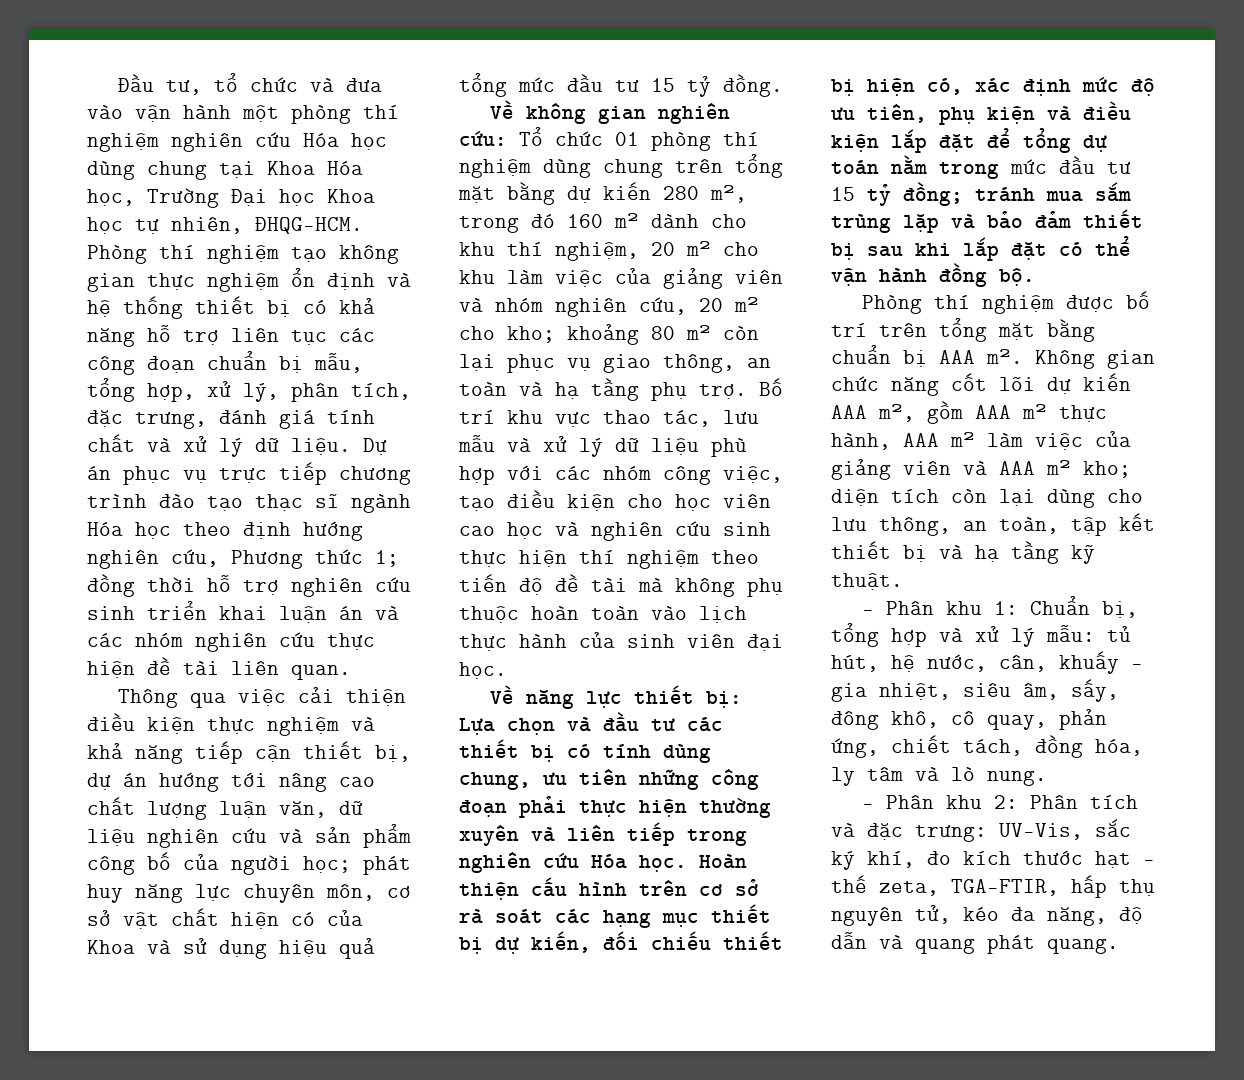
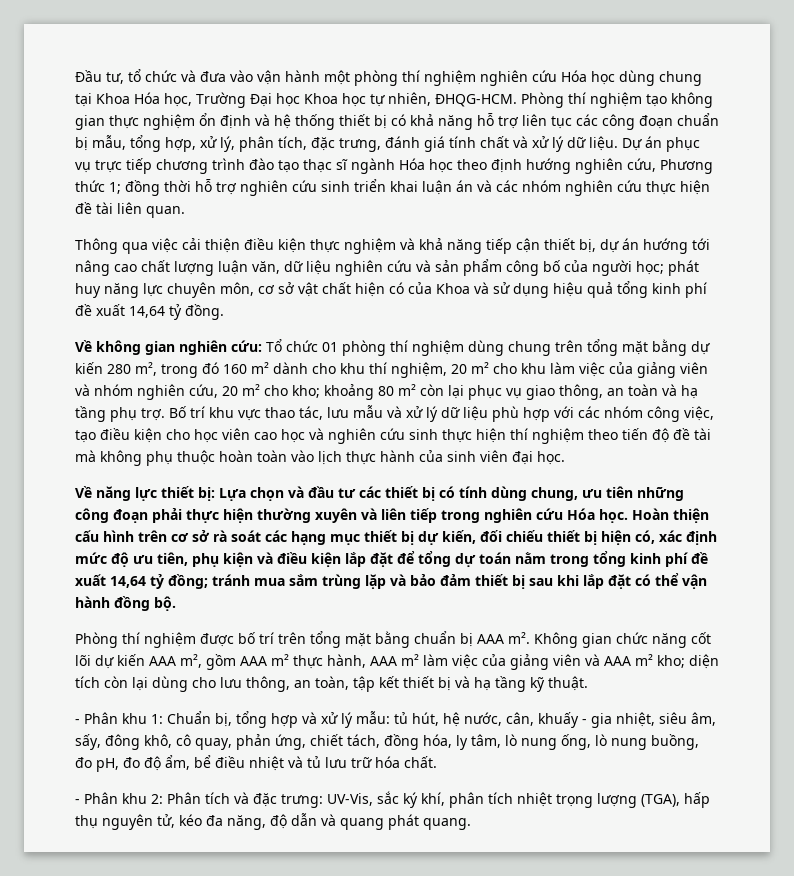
[518,74,675,92] mức đầu tư 15 -> [652,282,707,298] [75,304,165,318] kinh phí đề xuất 14,64
[1010,156,1131,174] [831,187,855,201] mức đầu tư 15 -> [593,551,708,567] [75,574,146,588] tổng kinh phí đề xuất 14,64
[867,766,1047,786] tâm và lò nung. -> [471,734,699,750] [75,755,437,772] tâm, lò nung ống, lò nung buồng, đo pH, đo độ ẩm, bể điều nhiệt và tủ lưu trữ hóa chất.
[927,850,1155,868] [831,875,1059,896] đo kích thước hạt - thế zeta, TGA-FTIR, -> [449,792,680,808] phân tích nhiệt trọng lượng (TGA),

